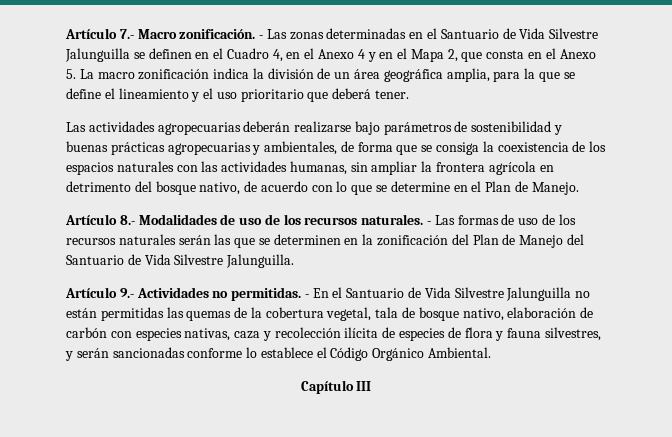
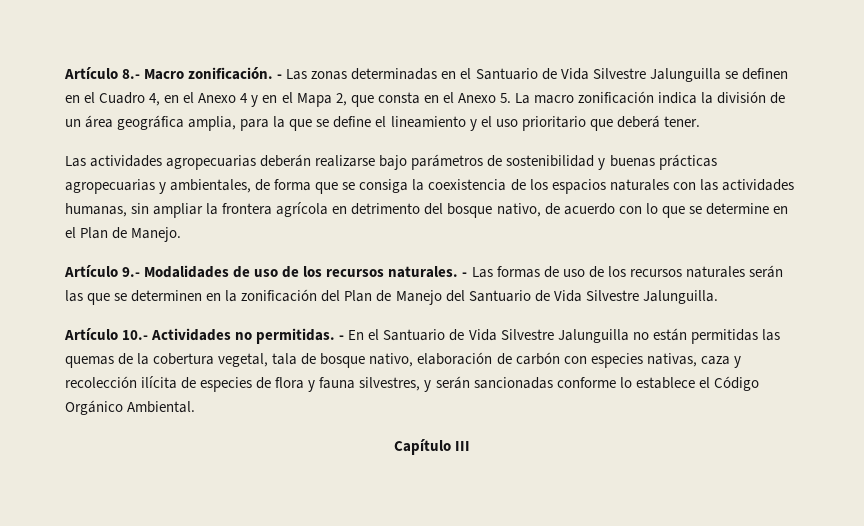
[65,28,134,39] Artículo 7.- -> [64,67,141,79] Artículo 8.-
[119,215,135,225] 8.- -> [122,267,141,277] 9.-
[119,288,134,298] 9.- -> [122,330,149,340] 10.-

